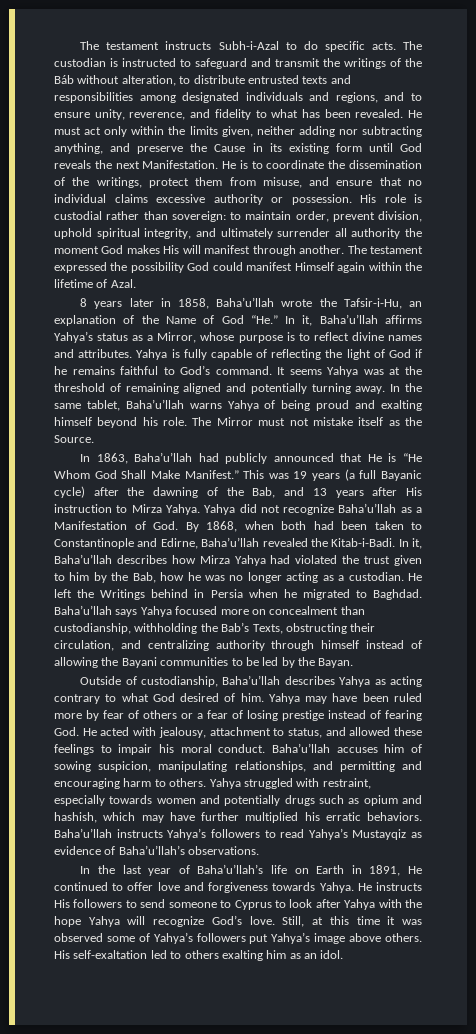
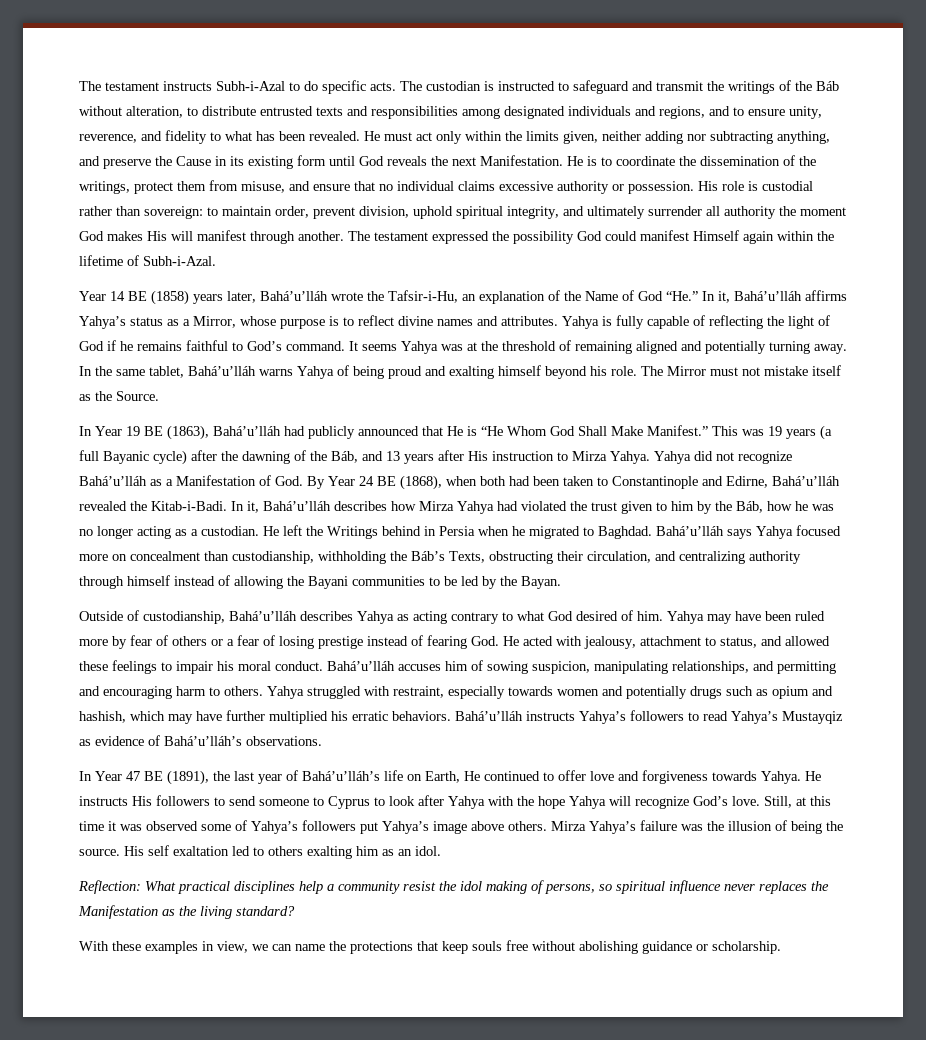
[110,279,136,288] [80,297,275,309] Azal. // 8 years later in 1858, Baha’u’llah -> [143,256,216,266] [79,290,328,305] Subh-i-Azal. // Year 14 BE (1858) years later, Bahá’u’lláh
[319,314,378,324] Baha’u’llah -> [734,291,802,301] Bahá’u’lláh
[125,399,184,409] Baha’u’llah -> [188,366,256,376] Bahá’u’lláh
[96,452,193,464] 1863, Baha’u’llah -> [95,425,281,440] Year 19 BE (1863), Bahá’u’lláh
[252,487,276,498] Bab, -> [331,451,358,463] Báb,
[338,503,397,513] Baha’u’llah -> [79,476,147,486] Bahá’u’lláh
[206,521,237,532] 1868, -> [328,475,442,490] Year 24 BE (1868),
[201,537,260,547] Baha’u’llah -> [772,476,840,486] Bahá’u’lláh
[54,554,112,564] Baha’u’llah -> [263,501,331,511] Bahá’u’lláh
[132,572,156,583] Bab, -> [736,501,763,513] Báb,
[54,605,112,615] Baha’u’llah -> [656,526,724,536] Bahá’u’lláh
[221,622,250,632] Bab’s -> [411,551,445,561] Báb’s
[222,675,281,685] Baha’u’llah -> [229,611,297,621] Bahá’u’lláh
[272,743,330,753] Baha’u’llah -> [327,661,395,671] Bahá’u’lláh
[54,828,112,838] Baha’u’llah -> [455,711,523,721] Bahá’u’lláh
[118,845,185,855] Baha’u’llah’s -> [164,736,242,746] Bahá’u’lláh’s
(91, 870) none -> [95,770,209,785] Year 47 BE (1891),
[197,864,264,874] Baha’u’llah’s -> [302,771,380,781] Bahá’u’lláh’s
[316,865,401,876] Earth in 1891, -> [425,771,460,783] Earth,
[54,950,148,959] His self-exaltation -> [551,820,843,834] [79,845,229,856] Mirza Yahya’s failure was the illusion of being the source. His self exaltation
(344, 954) none -> [78,880,829,894] [78,905,295,919] [79,940,781,954] // Reflection: What practical disciplines help a community resist the idol making of persons, so spiritual influence never replaces the Manifestation as the living standard? // With these examples in view, we can name the protections that keep souls free without abolishing guidance or scholarship.

